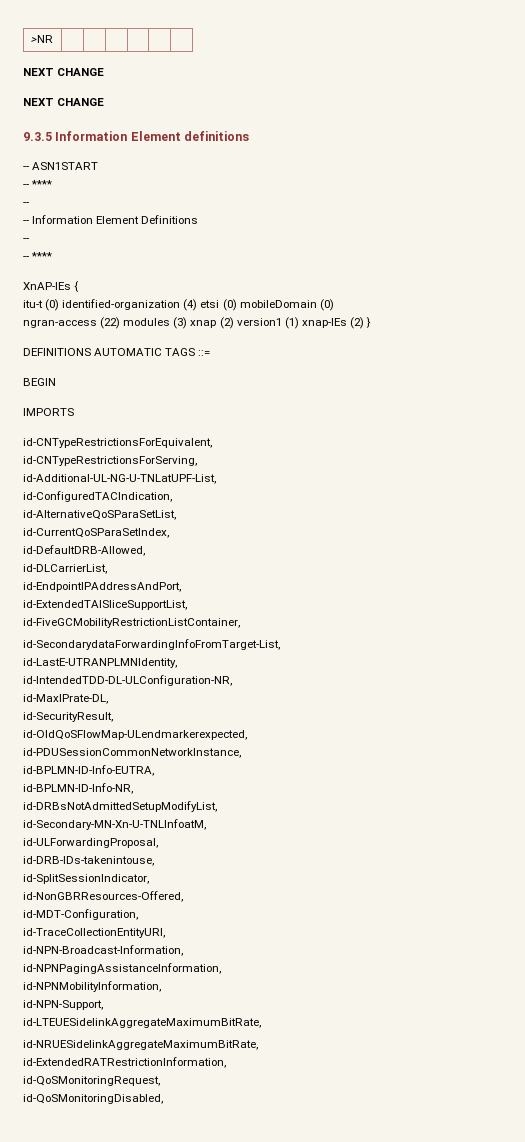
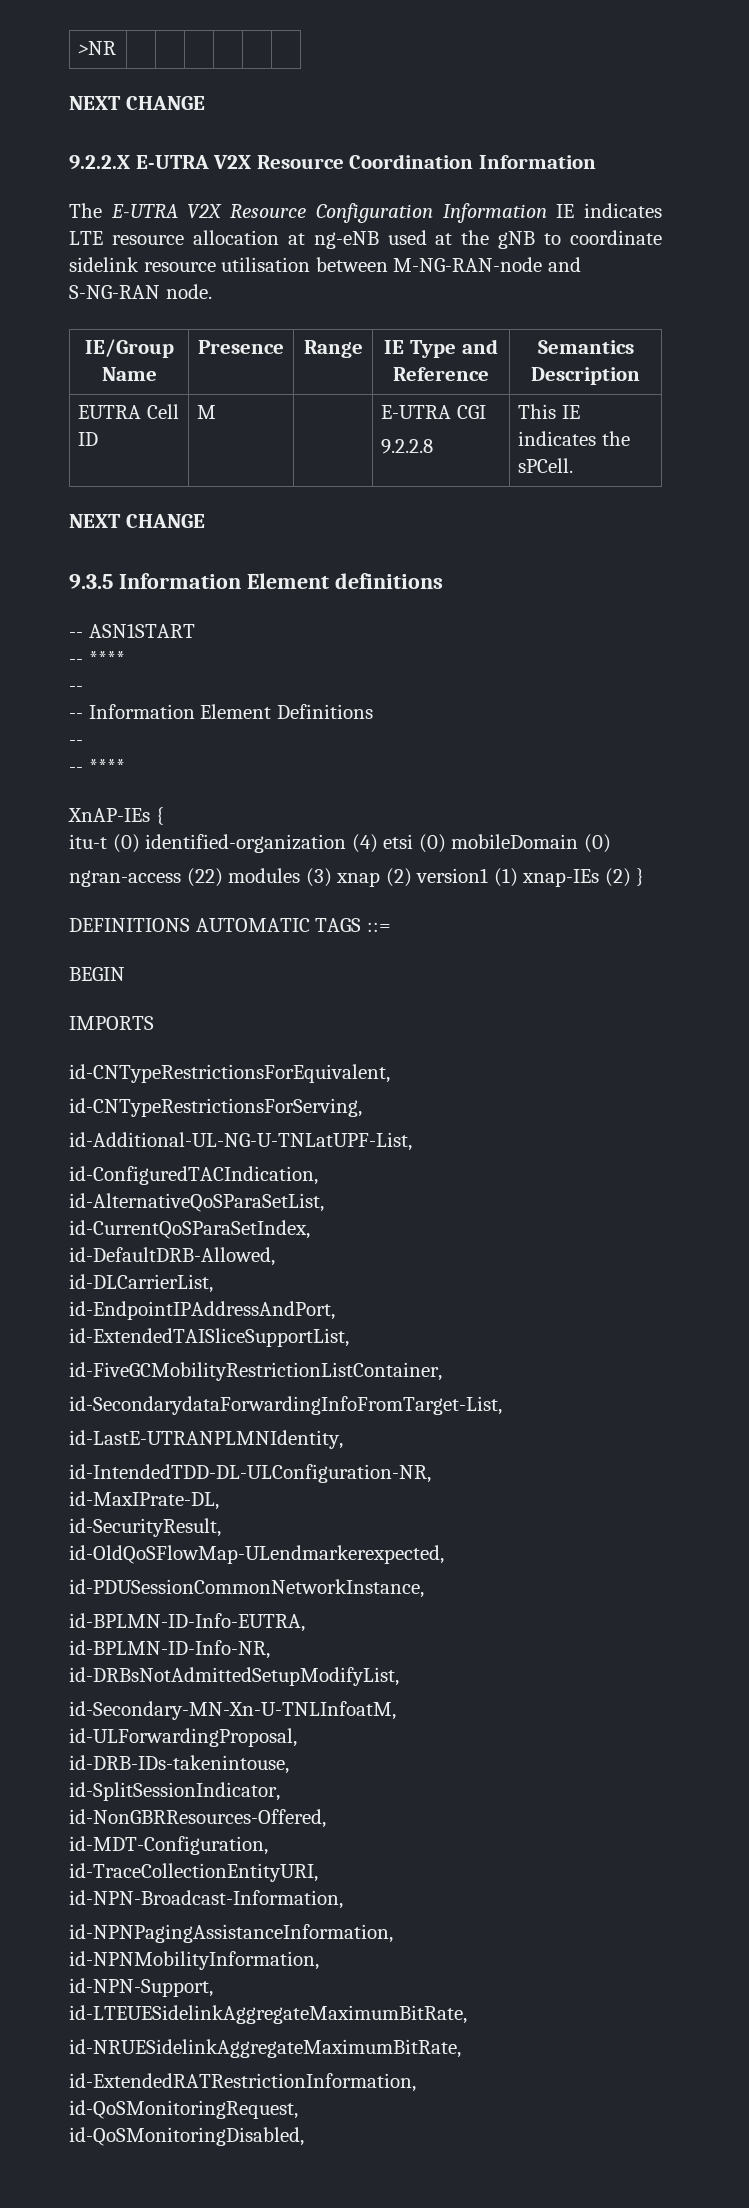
(105, 72) none -> [69,154,596,170] [69,203,662,223] [69,230,662,249] [69,257,581,272] [69,284,212,299] [84,339,174,358] [101,367,157,381] [198,340,284,354] [303,340,363,358] [384,339,498,358] [393,367,489,381] [537,340,634,354] [531,367,640,385] [78,404,179,419] [78,432,99,446] [197,405,217,419] [381,405,486,419] [381,439,434,454] [518,404,580,419] [518,431,630,446] [518,458,574,473] // 9.2.2.X E-UTRA V2X Resource Coordination Information // The E-UTRA V2X Resource Configuration Information IE indicates LTE resource allocation at ng-eNB used at the gNB to coordinate sidelink resource utilisation between M-NG-RAN-node and S-NG-RAN node. // IE/Group Name | Presence | Range | IE Type and Reference | Semantics Description // EUTRA Cell ID | M | | E-UTRA CGI // 9.2.2.8 | This IE indicates the sPCell.

